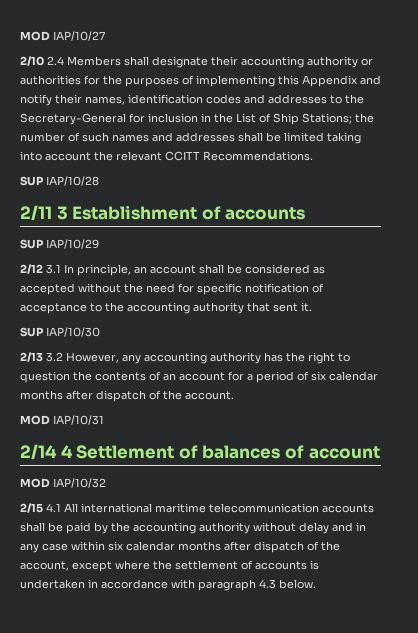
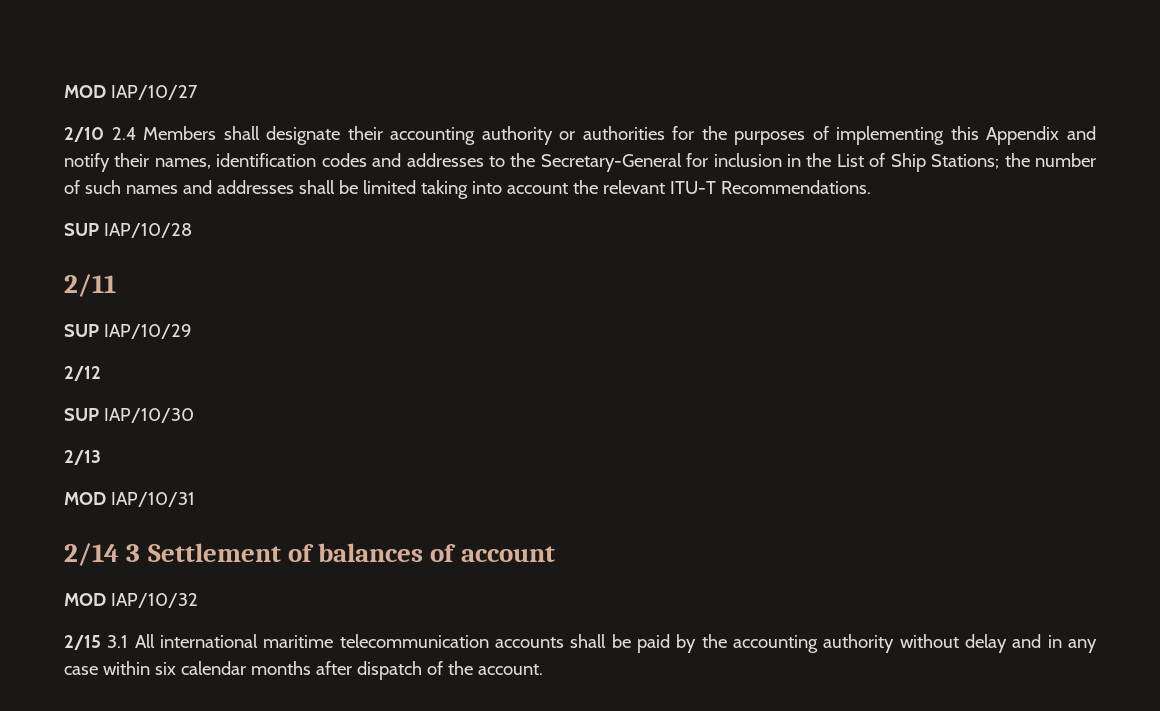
[165,151,200,161] CCITT -> [669,181,716,194] ITU-T
[56,205,306,220] 3 Establishment of accounts -> (116, 285) none
[46,264,325,276] [20,283,324,295] [20,302,312,314] [20,327,100,337] [20,352,350,364] [20,371,378,383] [20,390,234,402] 3.1 In principle, an account shall be considered as accepted without the need for specific notification of acceptance to the accounting authority that sent it. // SUP IAP/10/30 // 2/13 3.2 However, any accounting authority has the right to question the contents of an account for a period of six calendar months after dispatch of the account. -> [64,408,194,423] [64,450,101,465] // SUP IAP/10/30 // 2/13
[60,445,73,458] 4 -> [126,544,141,562] 3
[46,503,61,512] 4.1 -> [107,635,129,648] 3.1
[20,560,319,572] [20,579,316,591] account, except where the settlement of accounts is undertaken in accordance with paragraph 4.3 below. -> [477,664,543,675] account.

